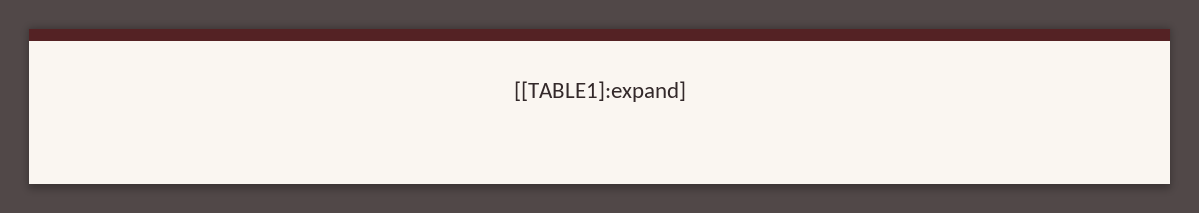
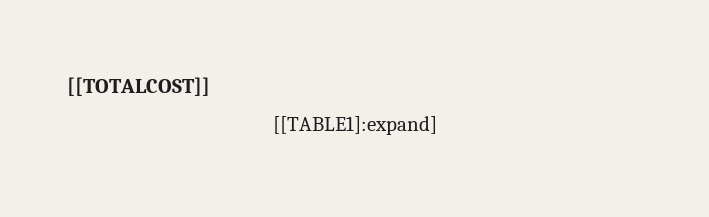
(513, 91) none -> [67,77,210,96] [[TOTALCOST]] //

